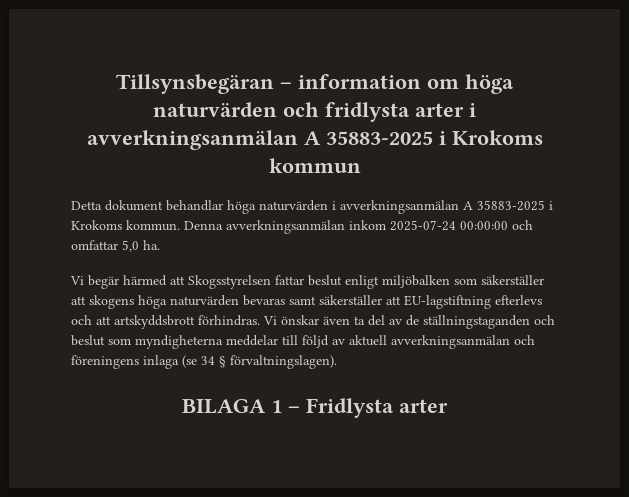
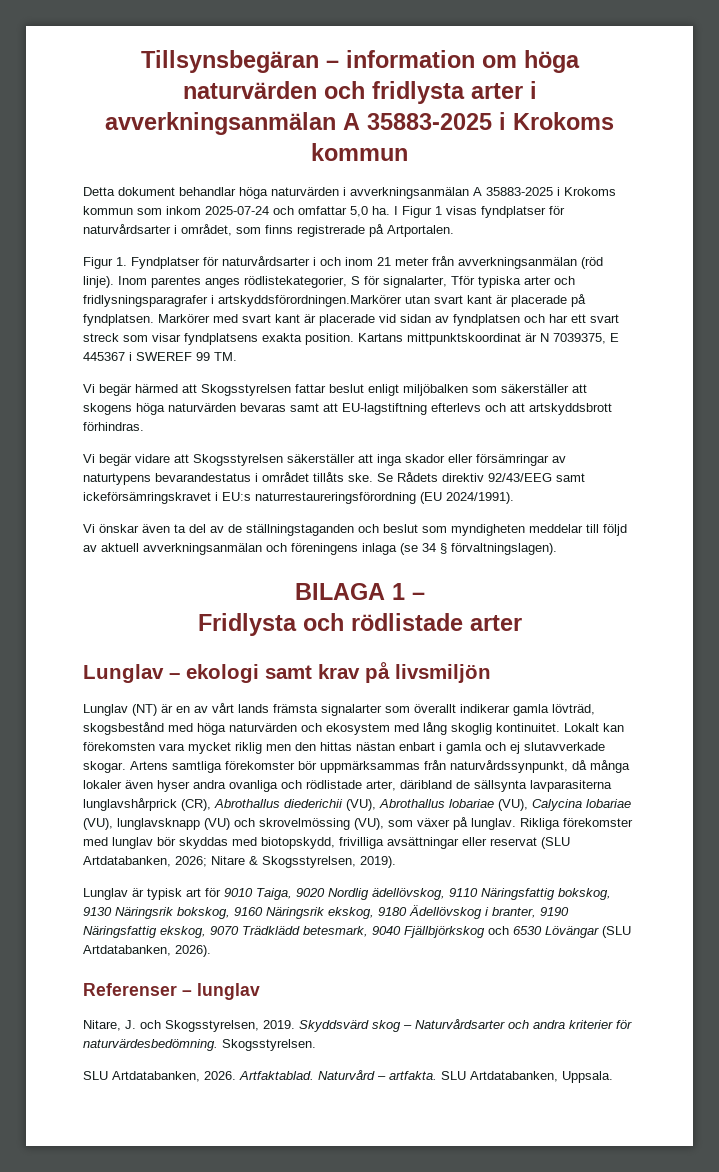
[126,220,345,234] kommun. Denna avverkningsanmälan -> [83,206,162,215] kommun som
[460,221,508,230] 00:00:00 -> (269, 210) none
(160, 245) none -> [394,206,565,218] [83,224,454,237] [83,256,603,269] [83,276,575,288] [83,294,586,307] [83,314,619,326] [83,333,619,345] [83,352,237,361] I Figur 1 visas fyndplatser för naturvårdsarter i området, som finns registrerade på Artportalen. // Figur 1. Fyndplatser för naturvårdsarter i och inom 21 meter från avverkningsanmälan (röd linje). Inom parentes anges rödlistekategorier, S för signalarter, Tför typiska arter och fridlysningsparagrafer i artskyddsförordningen.Markörer utan svart kant är placerade på fyndplatsen. Markörer med svart kant är placerade vid sidan av fyndplatsen och har ett svart streck som visar fyndplatsens exakta position. Kartans mittpunktskoordinat är N 7039375, E 445367 i SWEREF 99 TM.
[319,295,382,305] säkerställer -> (319, 407) none
(260, 320) none -> [83,454,566,466] [83,472,585,485] [83,492,514,504] // Vi begär vidare att Skogsstyrelsen säkerställer att inga skador eller försämringar av naturtypens bevarandestatus i området tillåts ske. Se Rådets direktiv 92/43/EEG samt ickeförsämringskravet i EU:s naturrestaureringsförordning (EU 2024/1991). //
[135,335,223,349] myndigheterna -> [451,524,525,536] myndigheten
[306,398,448,418] Fridlysta arter -> [197,613,522,636] [83,662,491,683] [83,703,595,716] [83,722,624,735] [83,742,605,754] [83,760,630,773] [83,780,612,792] [83,798,631,811] [83,817,633,830] [83,837,570,849] [83,856,396,868] [83,888,611,900] [83,905,569,919] [83,926,631,938] [83,945,211,957] [83,983,260,1000] [83,1019,632,1032] [83,1039,316,1051] [83,1070,613,1083] // Fridlysta och rödlistade arter // Lunglav – ekologi samt krav på livsmiljön // Lunglav (NT) är en av vårt lands främsta signalarter som överallt indikerar gamla lövträd, skogsbestånd med höga naturvärden och ekosystem med lång skoglig kontinuitet. Lokalt kan förekomsten vara mycket riklig men den hittas nästan enbart i gamla och ej slutavverkade skogar. Artens samtliga förekomster bör uppmärksammas från naturvårdssynpunkt, då många lokaler även hyser andra ovanliga och rödlistade arter, däribland de sällsynta lavparasiterna lunglavshårprick (CR), Abrothallus diederichii (VU), Abrothallus lobariae (VU), Calycina lobariae (VU), lunglavsknapp (VU) och skrovelmössing (VU), som växer på lunglav. Rikliga förekomster med lunglav bör skyddas med biotopskydd, frivilliga avsättningar eller reservat (SLU Artdatabanken, 2026; Nitare & Skogsstyrelsen, 2019). // Lunglav är typisk art för 9010 Taiga, 9020 Nordlig ädellövskog, 9110 Näringsfattig bokskog, 9130 Näringsrik bokskog, 9160 Näringsrik ekskog, 9180 Ädellövskog i branter, 9190 Näringsfattig ekskog, 9070 Trädklädd betesmark, 9040 Fjällbjörkskog och 6530 Lövängar (SLU Artdatabanken, 2026). // Referenser – lunglav // Nitare, J. och Skogsstyrelsen, 2019. Skyddsvärd skog – Naturvårdsarter och andra kriterier för naturvärdesbedömning. Skogsstyrelsen. // SLU Artdatabanken, 2026. Artfaktablad. Naturvård – artfakta. SLU Artdatabanken, Uppsala.

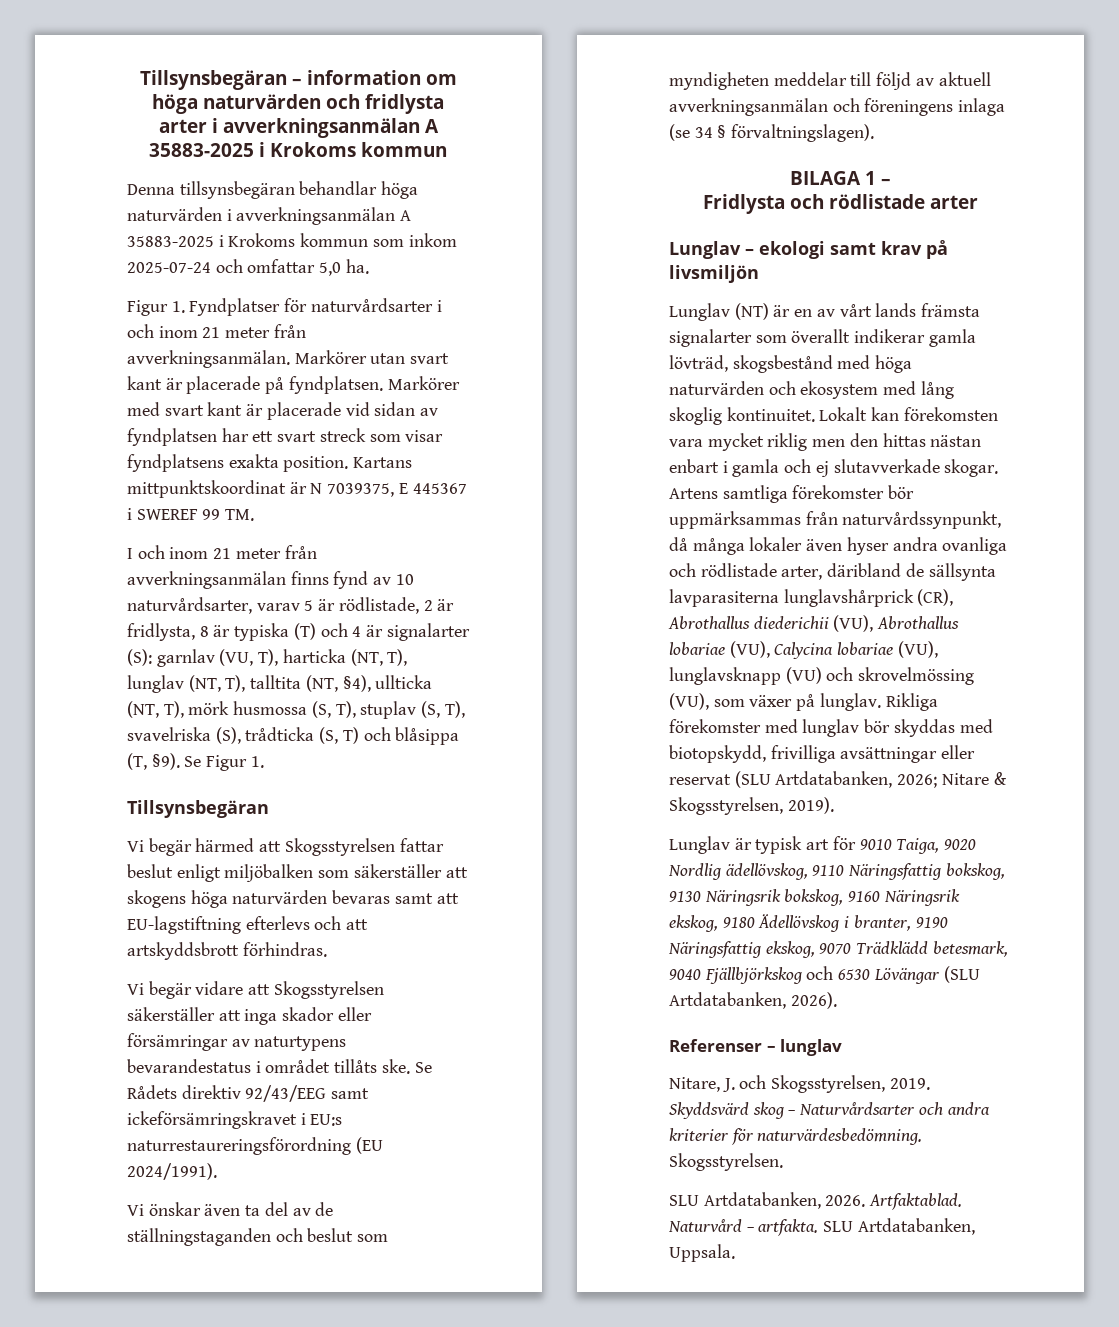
[83,187,175,196] Detta dokument -> [127,181,295,199] Denna tillsynsbegäran
[394,206,565,218] [83,224,454,237] I Figur 1 visas fyndplatser för naturvårdsarter i området, som finns registrerade på Artportalen. -> (369, 266) none
[458,257,603,269] [83,276,575,288] [83,295,402,307] avverkningsanmälan (röd linje). Inom parentes anges rödlistekategorier, S för signalarter, Tför typiska arter och fridlysningsparagrafer i artskyddsförordningen.Markörer -> [127,350,367,368] avverkningsanmälan. Markörer
[524,314,545,323] och -> (217, 437) none
(237, 356) none -> [127,545,317,559] [127,571,414,589] [127,597,455,614] [127,623,470,641] [127,649,408,667] [127,675,433,693] [127,701,465,719] [127,727,460,745] [127,753,264,771] [127,800,269,818] // I och inom 21 meter från avverkningsanmälan finns fynd av 10 naturvårdsarter, varav 5 är rödlistade, 2 är fridlysta, 8 är typiska (T) och 4 är signalarter (S): garnlav (VU, T), harticka (NT, T), lunglav (NT, T), talltita (NT, §4), ullticka (NT, T), mörk husmossa (S, T), stuplav (S, T), svavelriska (S), trådticka (S, T) och blåsippa (T, §9). Se Figur 1. // Tillsynsbegäran

